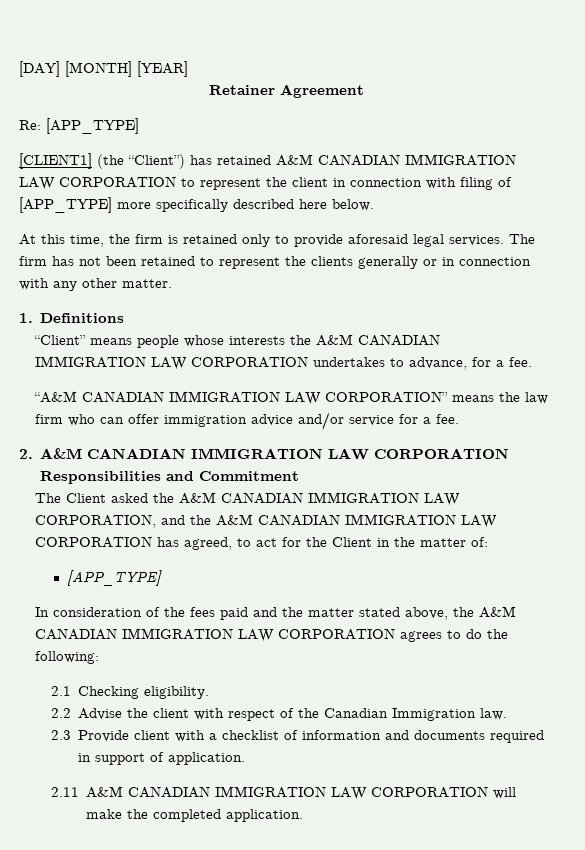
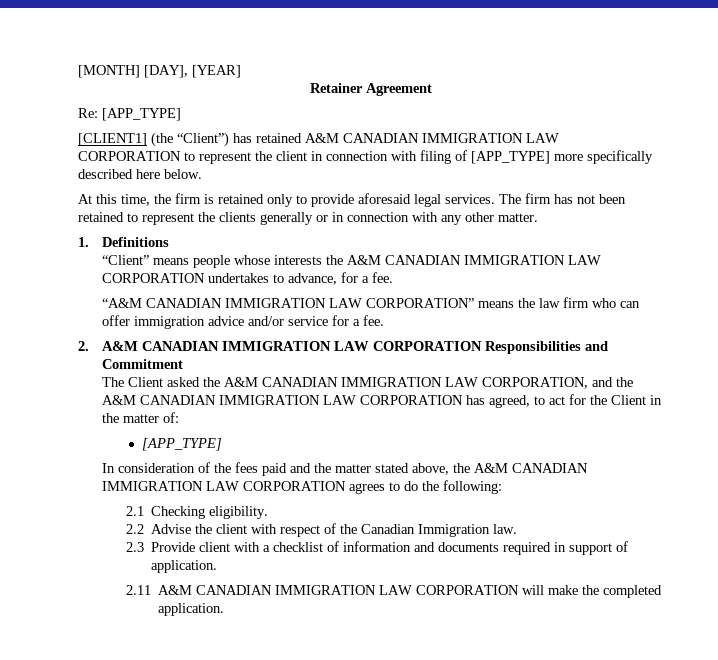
[19,61,132,77] [DAY] [MONTH] -> [78,65,188,78] [MONTH] [DAY],

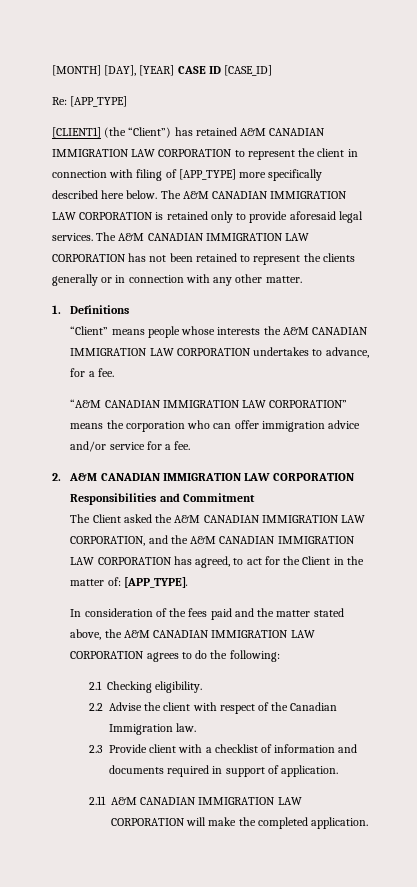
[310,83,432,96] // Retainer Agreement -> [177,65,273,76] CASE ID [CASE_ID]
[78,193,201,206] // At this time, the firm -> [160,190,348,199] [52,212,154,220] The A&M CANADIAN IMMIGRATION LAW CORPORATION
[525,193,551,204] firm -> [118,233,310,241] [52,254,126,262] A&M CANADIAN IMMIGRATION LAW CORPORATION
[539,297,590,308] law firm -> [125,421,185,432] corporation
[142,438,223,451] // [APP_TYPE] -> [123,577,188,588] [APP_TYPE].

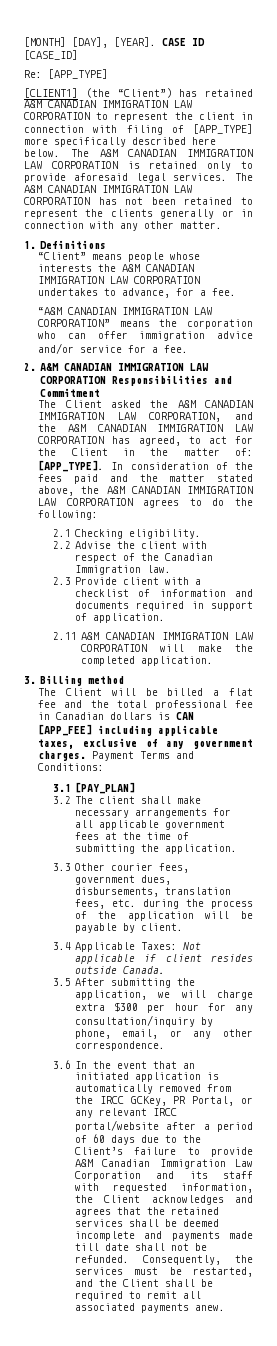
[139,65,175,76] [YEAR] -> [114,37,156,47] [YEAR].
(188, 582) // -> (105, 466) none
(368, 823) none -> [24,675,125,686] [38,688,254,696] [38,700,253,710] [38,712,195,720] [38,724,219,736] [38,738,253,749] [38,751,195,761] [38,763,105,771] [52,782,135,794] [52,796,201,804] [74,808,231,818] [74,820,225,830] [74,832,189,840] [74,844,237,854] [52,863,189,873] [74,875,171,885] [74,887,231,897] [74,899,253,909] [74,911,253,921] [74,923,183,933] [52,942,201,952] [74,954,253,964] [74,966,165,974] [52,978,195,988] [74,990,254,1000] [74,1002,254,1013] [74,1015,213,1027] [74,1029,253,1039] [74,1041,165,1051] [52,1060,195,1069] [74,1072,219,1082] [74,1084,231,1094] [74,1096,253,1106] [74,1108,177,1118] [74,1120,254,1132] [74,1134,201,1145] [74,1147,253,1157] [74,1159,253,1169] [74,1171,254,1181] [74,1183,253,1193] [74,1195,253,1205] [74,1207,219,1217] [74,1219,219,1227] [74,1231,253,1241] [74,1243,207,1251] [74,1255,253,1265] [74,1267,253,1277] [74,1279,213,1287] [74,1291,201,1301] [74,1303,225,1313] // 3. Billing method // The Client will be billed a flat fee and the total professional fee in Canadian dollars is CAN [APP_FEE] including applicable taxes, exclusive of any government charges. Payment Terms and Conditions: // 3.1 [PAY_PLAN] // 3.2 The client shall make necessary arrangements for all applicable government fees at the time of submitting the application. // 3.3 Other courier fees, government dues, disbursements, translation fees, etc. during the process of the application will be payable by client. // 3.4 Applicable Taxes: Not applicable if client resides outside Canada. // 3.5 After submitting the application, we will charge extra $300 per hour for any consultation/inquiry by phone, email, or any other correspondence. // 3.6 In the event that an initiated application is automatically removed from the IRCC GCKey, PR Portal, or any relevant IRCC portal/website after a period of 60 days due to the Client’s failure to provide A&M Canadian Immigration Law Corporation and its staff with requested information, the Client acknowledges and agrees that the retained services shall be deemed incomplete and payments made till date shall not be refunded. Consequently, the services must be restarted, and the Client shall be required to remit all associated payments anew.

